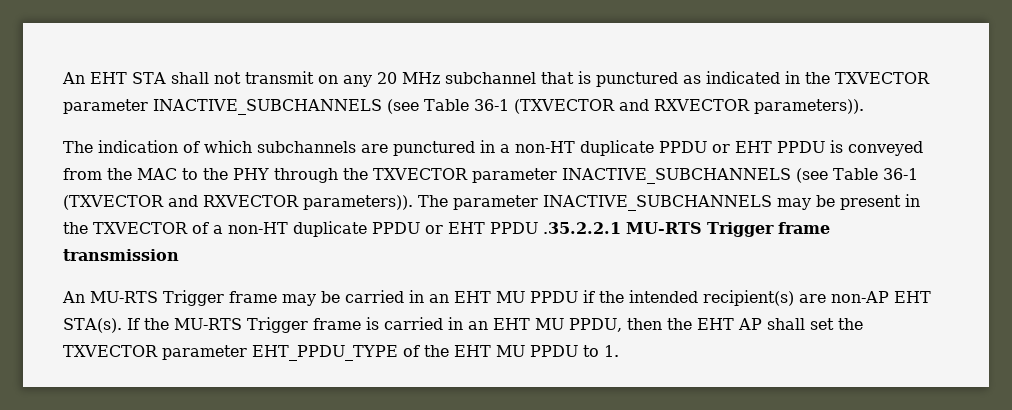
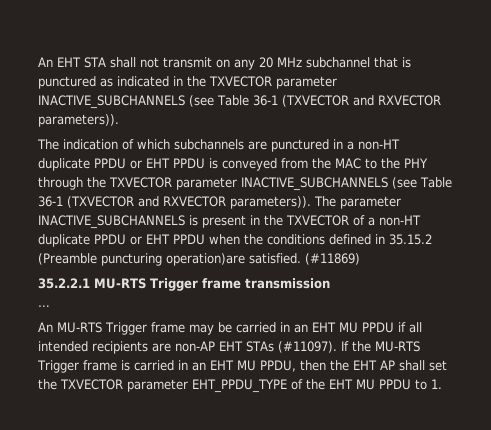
[777,195,835,210] may be -> [189,215,198,226] is
[543,222,621,234] .35.2.2.1 -> [209,234,432,245] [38,253,360,266] [38,278,90,289] when the conditions defined in 35.15.2 (Preamble puncturing operation)are satisfied. (#11869) // 35.2.2.1
(179, 255) none -> [38,305,50,307] // …
[599,290,794,306] the intended recipient(s) -> [408,322,422,333] [38,341,148,354] all intended recipients
[63,318,122,333] STA(s). -> [246,341,337,353] STAs (#11097).

